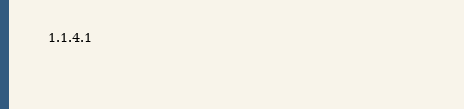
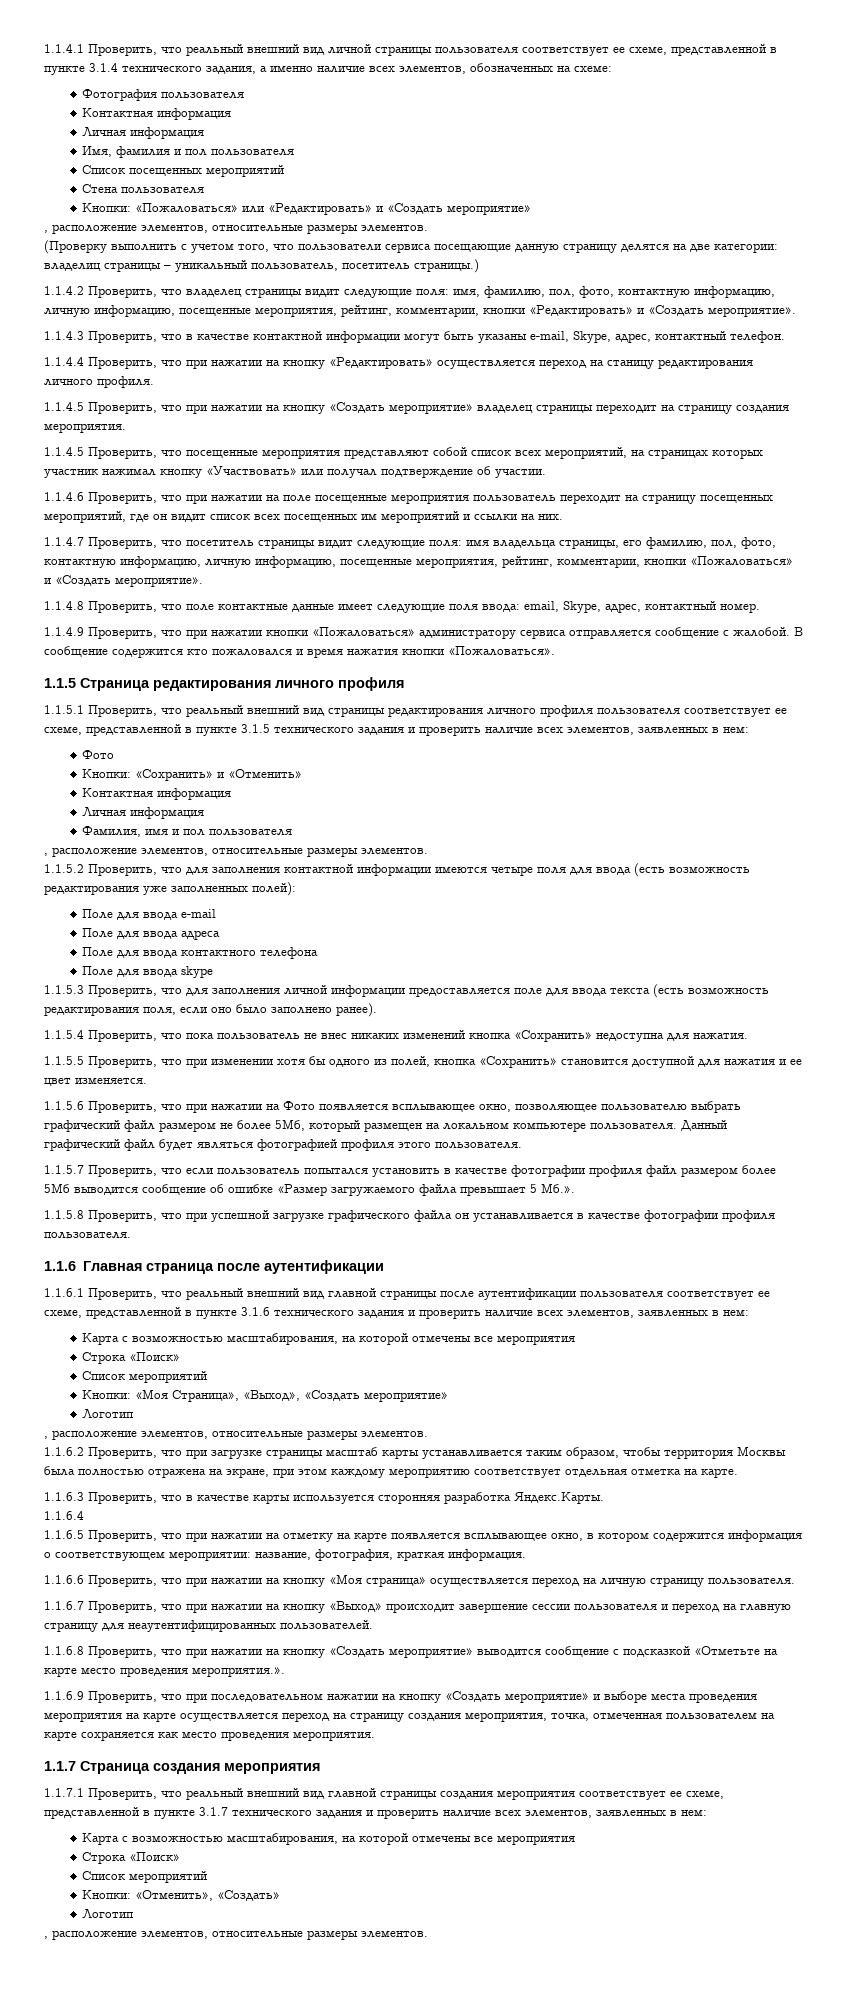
(92, 37) none -> [88,44,777,56] [44,63,612,75] [82,89,245,101] [82,108,232,120] [82,127,205,139] [82,146,295,158] [82,165,285,177] [82,184,205,194] [82,203,532,215] [44,224,428,234] [44,240,778,254] [44,259,479,273] [44,286,775,298] [44,305,796,317] [44,331,785,343] [44,357,753,369] [44,376,154,388] [44,402,789,414] [44,423,126,433] [44,447,763,459] [44,466,546,478] [44,492,773,504] [44,511,563,523] [44,537,776,549] [44,556,793,568] [44,575,203,587] [44,601,760,613] [44,627,803,639] [44,646,555,658] [44,677,404,691] [44,705,787,717] [44,724,749,736] [82,750,115,759] [82,769,303,781] [82,788,232,800] [82,807,205,819] [82,826,293,837] [44,847,428,857] [44,863,750,877] [44,882,296,896] [82,909,217,920] [82,928,221,940] [82,947,319,959] [82,966,214,978] [44,984,769,998] [44,1003,377,1017] [44,1030,748,1042] [44,1056,802,1068] [44,1077,147,1086] [44,1101,741,1113] [44,1119,727,1132] [44,1139,522,1151] [44,1165,776,1177] [44,1183,575,1196] [44,1210,775,1222] [44,1232,131,1239] [44,1260,384,1274] [44,1288,770,1300] [44,1307,749,1319] [82,1333,576,1345] [82,1352,181,1364] [82,1371,208,1383] [82,1389,449,1402] [82,1409,134,1418] [44,1430,428,1440] [44,1446,786,1459] [44,1466,738,1478] [44,1492,604,1504] [44,1511,84,1520] [44,1530,802,1542] [44,1549,526,1561] [44,1574,795,1587] [44,1601,791,1613] [44,1620,373,1632] [44,1646,778,1658] [44,1667,285,1677] [44,1691,757,1703] [44,1712,775,1722] [44,1731,375,1741] [44,1761,320,1774] [44,1788,724,1800] [44,1807,707,1819] [82,1833,576,1845] [82,1852,181,1864] [82,1871,208,1883] [82,1890,281,1901] [82,1909,134,1918] [44,1930,428,1940] Проверить, что реальный внешний вид личной страницы пользователя соответствует ее схеме, представленной в пункте 3.1.4 технического задания, а именно наличие всех элементов, обозначенных на схеме: // Фотография пользователя // Контактная информация // Личная информация // Имя, фамилия и пол пользователя // Список посещенных мероприятий // Стена пользователя // Кнопки: «Пожаловаться» или «Редактировать» и «Создать мероприятие» // , расположение элементов, относительные размеры элементов. // (Проверку выполнить с учетом того, что пользователи сервиса посещающие данную страницу делятся на две категории: владелиц страницы – уникальный пользователь, посетитель страницы.) // 1.1.4.2 Проверить, что владелец страницы видит следующие поля: имя, фамилию, пол, фото, контактную информацию, личную информацию, посещенные мероприятия, рейтинг, комментарии, кнопки «Редактировать» и «Создать мероприятие». // 1.1.4.3 Проверить, что в качестве контактной информации могут быть указаны e-mail, Skype, адрес, контактный телефон. // 1.1.4.4 Проверить, что при нажатии на кнопку «Редактировать» осуществляется переход на станицу редактирования личного профиля. // 1.1.4.5 Проверить, что при нажатии на кнопку «Создать мероприятие» владелец страницы переходит на страницу создания мероприятия. // 1.1.4.5 Проверить, что посещенные мероприятия представляют собой список всех мероприятий, на страницах которых участник нажимал кнопку «Участвовать» или получал подтверждение об участии. // 1.1.4.6 Проверить, что при нажатии на поле посещенные мероприятия пользователь переходит на страницу посещенных мероприятий, где он видит список всех посещенных им мероприятий и ссылки на них. // 1.1.4.7 Проверить, что посетитель страницы видит следующие поля: имя владельца страницы, его фамилию, пол, фото, контактную информацию, личную информацию, посещенные мероприятия, рейтинг, комментарии, кнопки «Пожаловаться» и «Создать мероприятие». // 1.1.4.8 Проверить, что поле контактные данные имеет следующие поля ввода: email, Skype, адрес, контактный номер. // 1.1.4.9 Проверить, что при нажатии кнопки «Пожаловаться» администратору сервиса отправляется сообщение с жалобой. В сообщение содержится кто пожаловался и время нажатия кнопки «Пожаловаться». // 1.1.5 Страница редактирования личного профиля // 1.1.5.1 Проверить, что реальный внешний вид страницы редактирования личного профиля пользователя соответствует ее схеме, представленной в пункте 3.1.5 технического задания и проверить наличие всех элементов, заявленных в нем: // Фото // Кнопки: «Сохранить» и «Отменить» // Контактная информация // Личная информация // Фамилия, имя и пол пользователя // , расположение элементов, относительные размеры элементов. // 1.1.5.2 Проверить, что для заполнения контактной информации имеются четыре поля для ввода (есть возможность редактирования уже заполненных полей): // Поле для ввода e-mail // Поле для ввода адреса // Поле для ввода контактного телефона // Поле для ввода skype // 1.1.5.3 Проверить, что для заполнения личной информации предоставляется поле для ввода текста (есть возможность редактирования поля, если оно было заполнено ранее). // 1.1.5.4 Проверить, что пока пользователь не внес никаких изменений кнопка «Сохранить» недоступна для нажатия. // 1.1.5.5 Проверить, что при изменении хотя бы одного из полей, кнопка «Сохранить» становится доступной для нажатия и ее цвет изменяется. // 1.1.5.6 Проверить, что при нажатии на Фото появляется всплывающее окно, позволяющее пользователю выбрать графический файл размером не более 5Мб, который размещен на локальном компьютере пользователя. Данный графический файл будет являться фотографией профиля этого пользователя. // 1.1.5.7 Проверить, что если пользователь попытался установить в качестве фотографии профиля файл размером более 5Мб выводится сообщение об ошибке «Размер загружаемого файла превышает 5 Мб.». // 1.1.5.8 Проверить, что при успешной загрузке графического файла он устанавливается в качестве фотографии профиля пользователя. // 1.1.6 Главная страница после аутентификации // 1.1.6.1 Проверить, что реальный внешний вид главной страницы после аутентификации пользователя соответствует ее схеме, представленной в пункте 3.1.6 технического задания и проверить наличие всех элементов, заявленных в нем: // Карта с возможностью масштабирования, на которой отмечены все мероприятия // Строка «Поиск» // Список мероприятий // Кнопки: «Моя Страница», «Выход», «Создать мероприятие» // Логотип // , расположение элементов, относительные размеры элементов. // 1.1.6.2 Проверить, что при загрузке страницы масштаб карты устанавливается таким образом, чтобы территория Москвы была полностью отражена на экране, при этом каждому мероприятию соответствует отдельная отметка на карте. // 1.1.6.3 Проверить, что в качестве карты используется сторонняя разработка Яндекс.Карты. // 1.1.6.4 // 1.1.6.5 Проверить, что при нажатии на отметку на карте появляется всплывающее окно, в котором содержится информация о соответствующем мероприятии: название, фотография, краткая информация. // 1.1.6.6 Проверить, что при нажатии на кнопку «Моя страница» осуществляется переход на личную страницу пользователя. // 1.1.6.7 Проверить, что при нажатии на кнопку «Выход» происходит завершение сессии пользователя и переход на главную страницу для неаутентифицированных пользователей. // 1.1.6.8 Проверить, что при нажатии на кнопку «Создать мероприятие» выводится сообщение с подсказкой «Отметьте на карте место проведения мероприятия.». // 1.1.6.9 Проверить, что при последовательном нажатии на кнопку «Создать мероприятие» и выборе места проведения мероприятия на карте осуществляется переход на страницу создания мероприятия, точка, отмеченная пользователем на карте сохраняется как место проведения мероприятия. // 1.1.7 Страница создания мероприятия // 1.1.7.1 Проверить, что реальный внешний вид главной страницы создания мероприятия соответствует ее схеме, представленной в пункте 3.1.7 технического задания и проверить наличие всех элементов, заявленных в нем: // Карта с возможностью масштабирования, на которой отмечены все мероприятия // Строка «Поиск» // Список мероприятий // Кнопки: «Отменить», «Создать» // Логотип // , расположение элементов, относительные размеры элементов.

